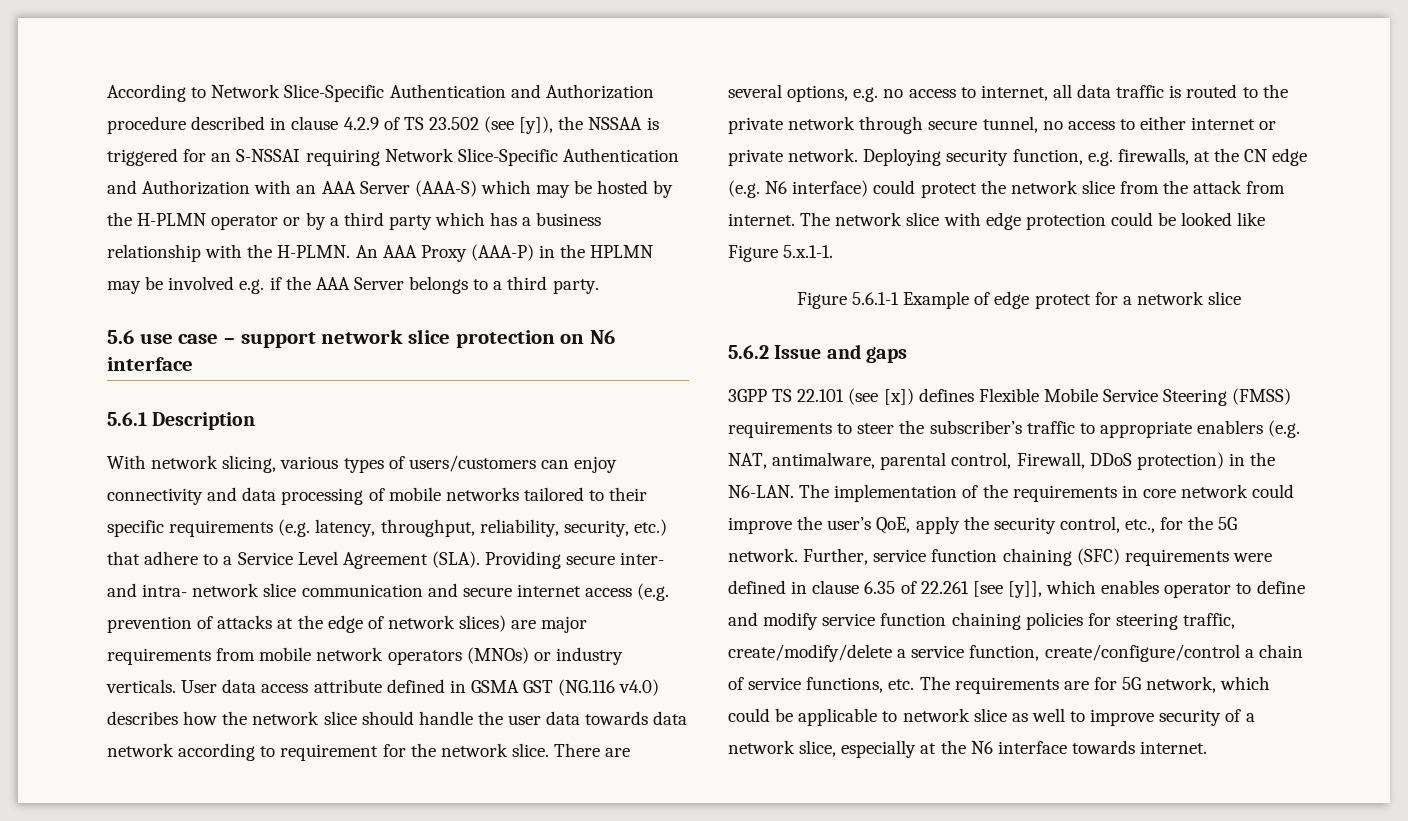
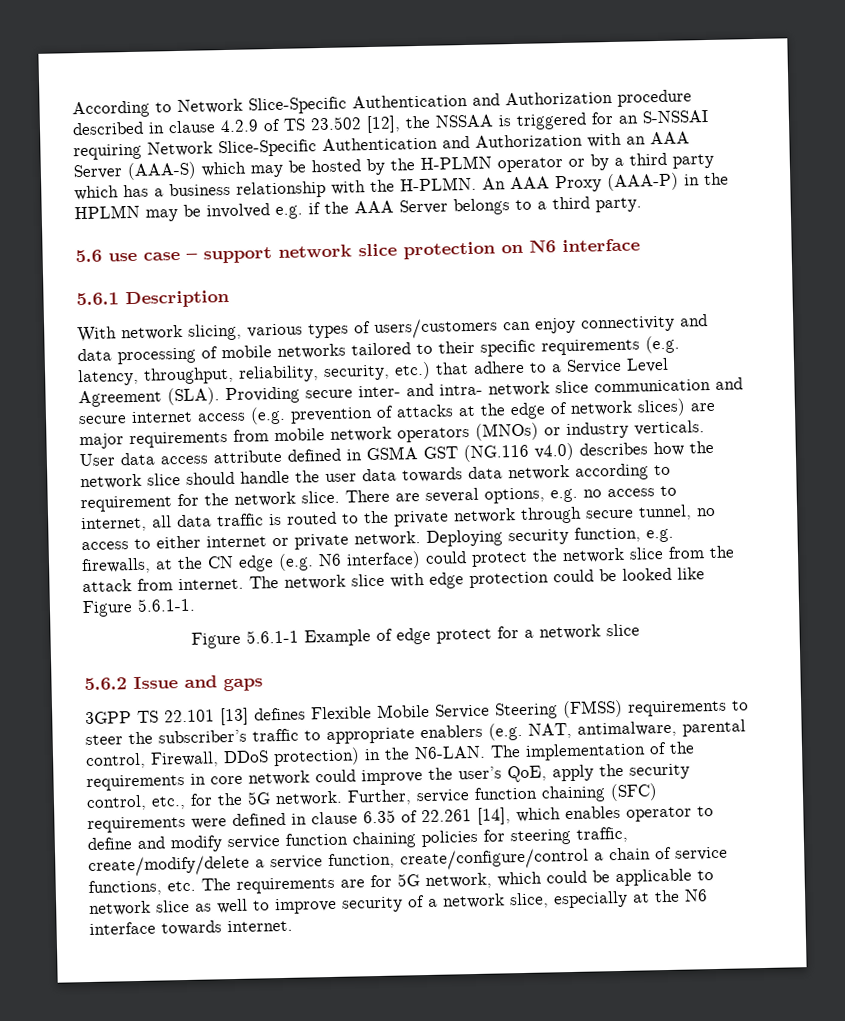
[484,116,554,134] (see [y]), -> [366,115,401,134] [12],
[783,245,834,258] 5.x.1-1. -> [137,597,196,612] 5.6.1-1.
[848,388,914,405] (see [x]) -> [220,707,249,726] [13]
[972,581,1042,598] [see [y]], -> [477,807,511,825] [14],

